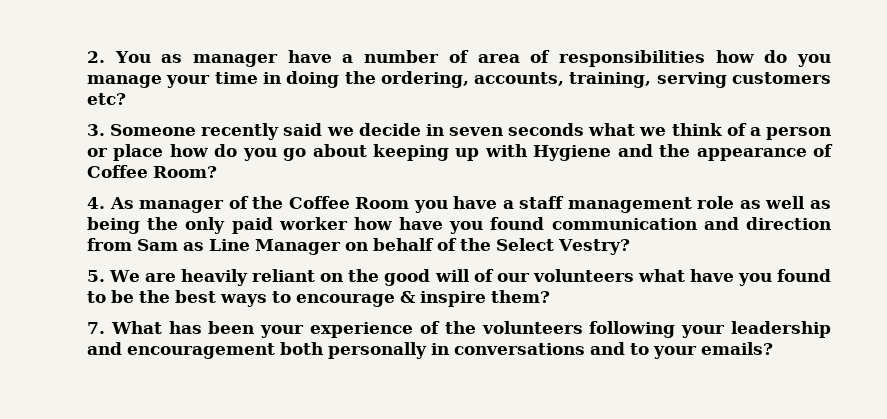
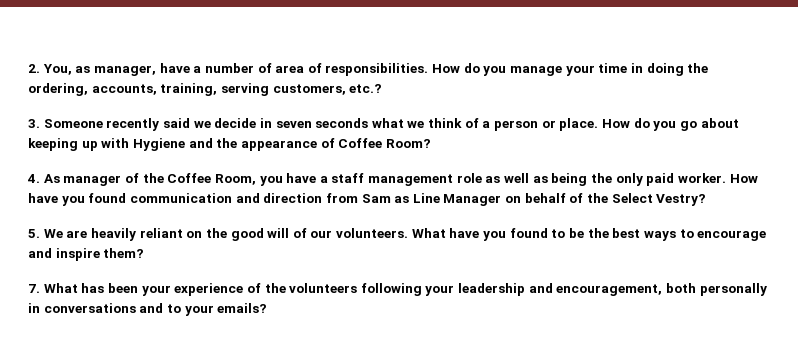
[114,51,279,67] You as manager -> [42,64,156,76] You, as manager,
[558,50,754,67] responsibilities how -> [325,63,461,76] responsibilities. How
[732,72,831,84] [87,93,126,105] customers etc? -> [272,84,383,95] customers, etc.?
[113,144,208,161] place how -> [559,118,630,131] place. How
[355,197,410,209] Room -> [214,174,256,185] Room,
[278,217,392,230] worker how -> [677,173,758,183] worker. How
[532,269,685,282] volunteers what -> [336,228,446,238] volunteers. What
[400,291,416,303] & -> [28,248,52,258] and
[127,343,275,359] encouragement -> [556,284,663,296] encouragement,

